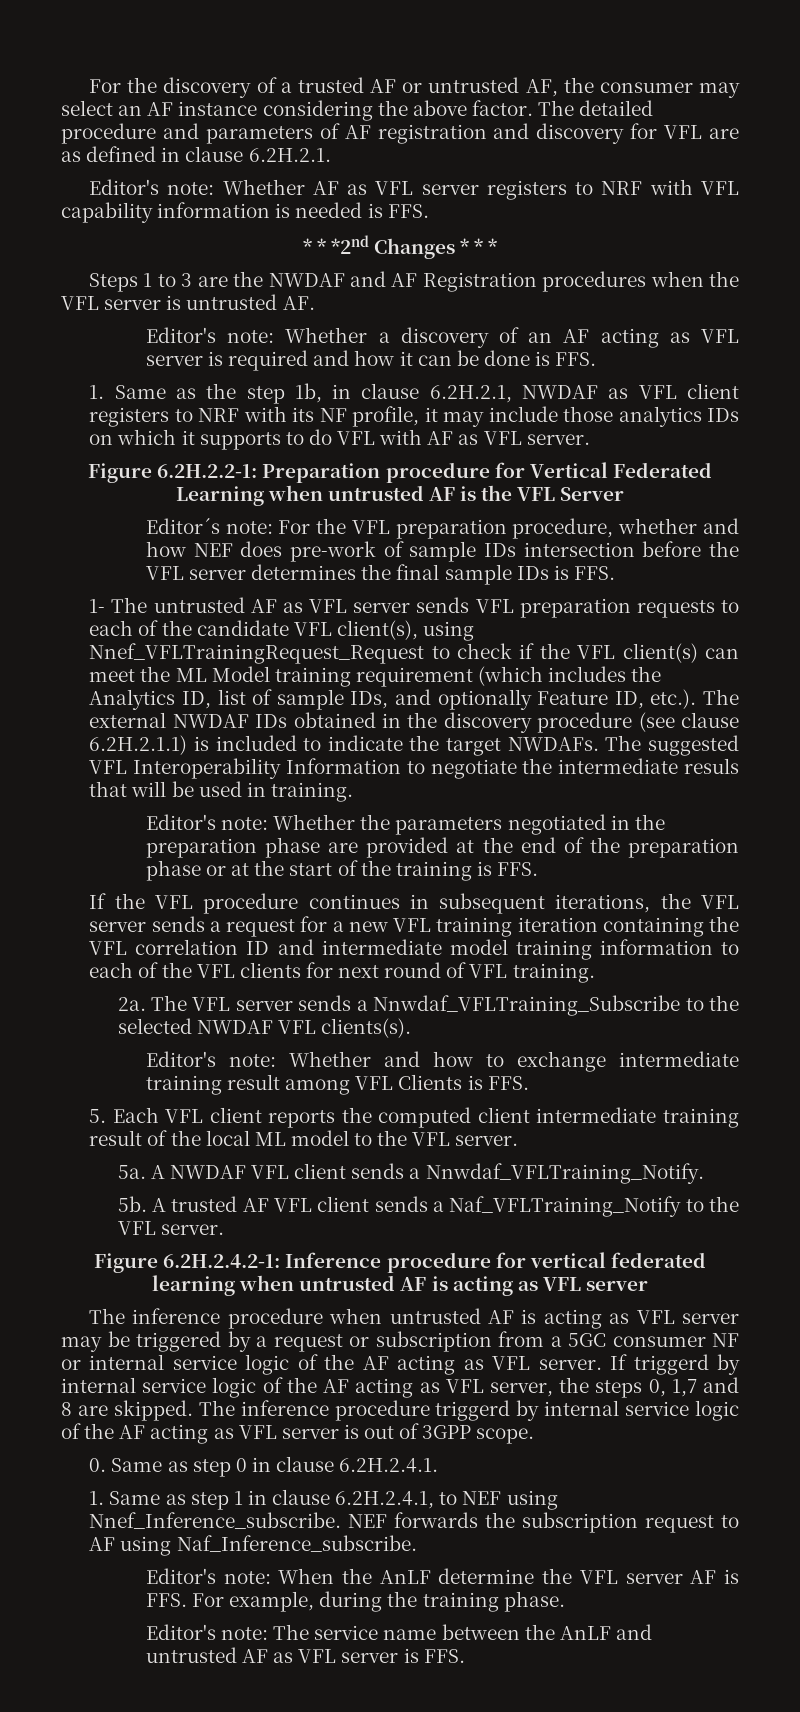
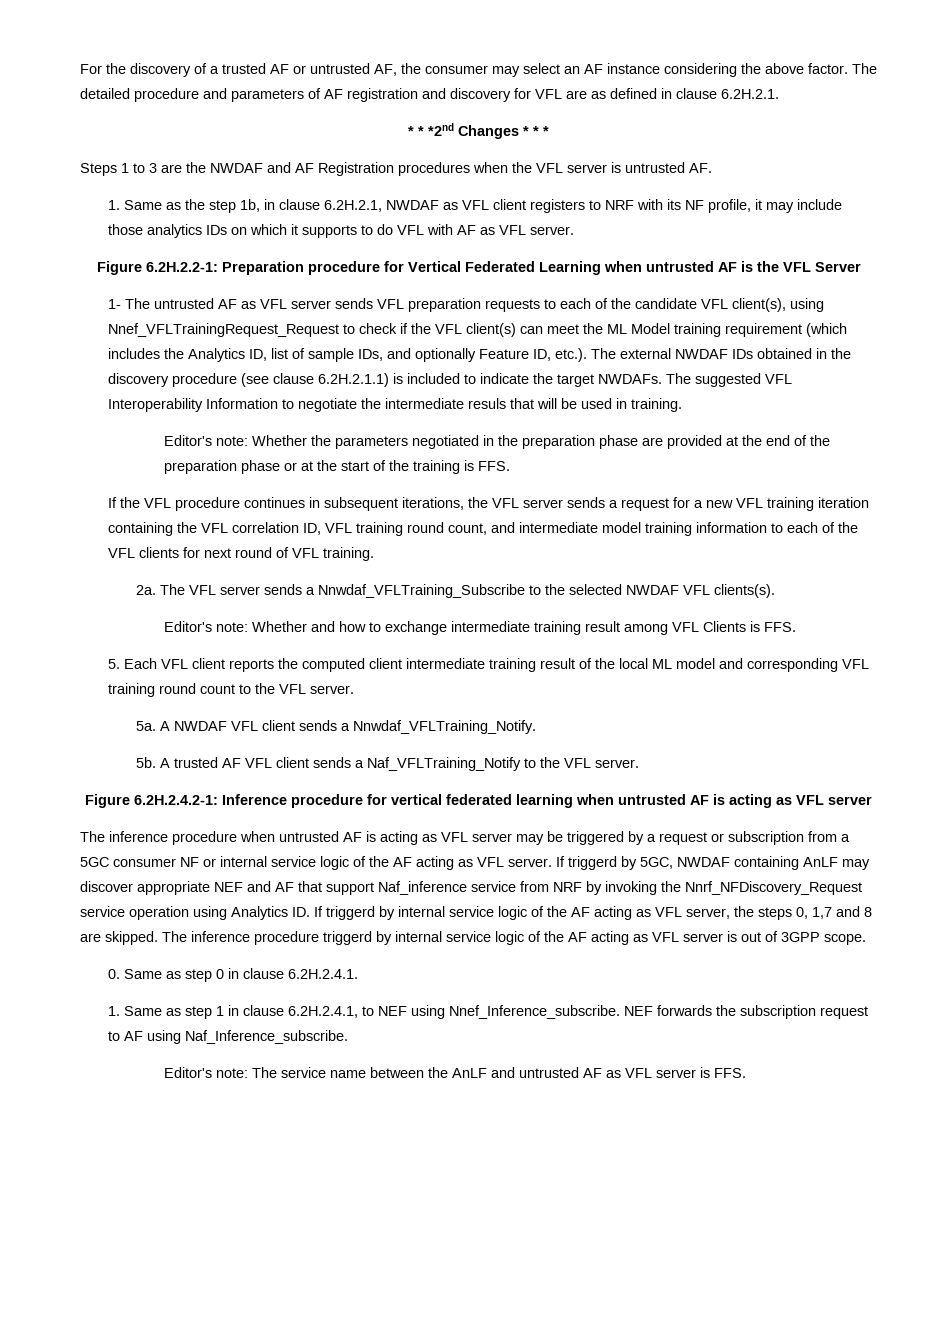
[89,179,739,200] [61,202,429,223] // Editor's note: Whether AF as VFL server registers to NRF with VFL capability information is needed is FFS. -> (779, 94) none
[145,327,740,348] [145,350,597,371] // Editor's note: Whether a discovery of an AF acting as VFL server is required and how it can be done is FFS. -> (712, 168) none
[145,518,740,539] [145,541,739,562] [145,564,615,585] // Editor´s note: For the VFL preparation procedure, whether and how NEF does pre-work of sample IDs intersection before the VFL server determines the final sample IDs is FFS. -> (861, 267) none
[246,941,270,955] ID -> [302,522,487,536] ID, VFL training round count,
(349, 1138) none -> [718,658,869,672] [107,683,235,697] and corresponding VFL training round count
(740, 1364) none -> [640,856,870,870] [80,881,862,895] [80,906,395,920] 5GC, NWDAF containing AnLF may discover appropriate NEF and AF that support Naf_inference service from NRF by invoking the Nnrf_NFDiscovery_Request service operation using Analytics ID. If triggerd by
[145,1568,739,1584] [145,1591,565,1612] // Editor's note: When the AnLF determine the VFL server AF is FFS. For example, during the training phase. -> (348, 1037) none

